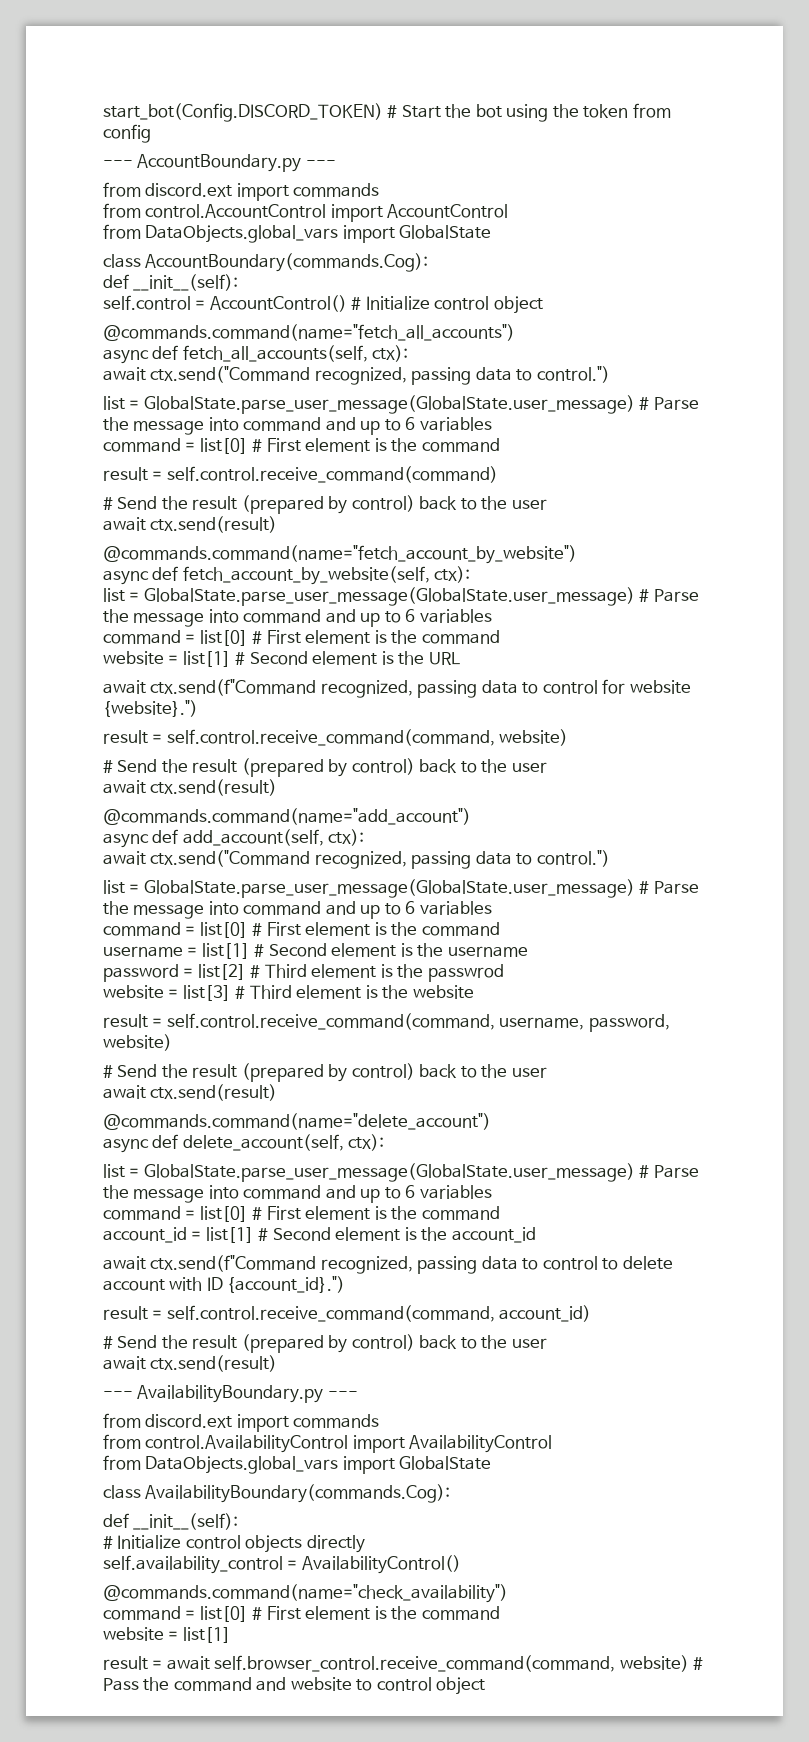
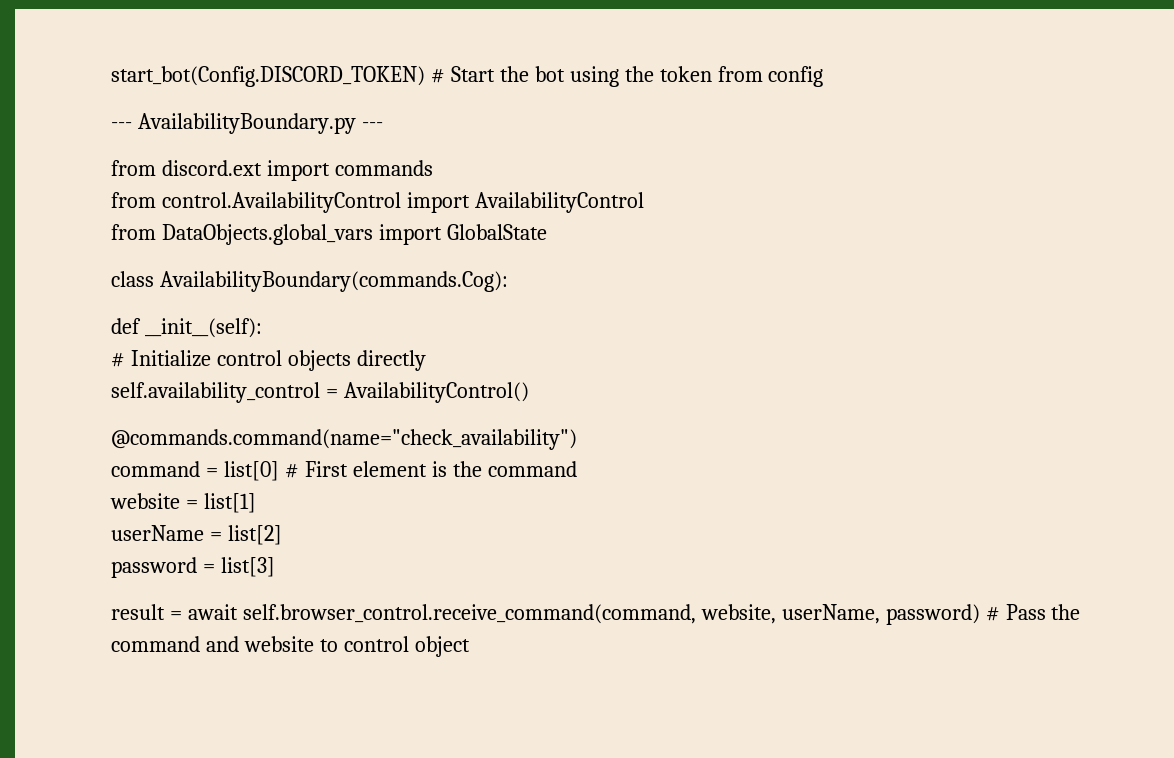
[103,154,336,172] [103,182,380,201] [103,203,509,222] [103,224,492,243] [103,253,429,272] [103,274,239,291] [103,295,543,314] [103,324,515,341] [103,345,409,364] [103,366,610,385] [103,395,699,414] [103,417,492,435] [103,438,500,454] [103,466,498,483] [103,495,547,514] [103,516,278,533] [103,545,577,564] [103,566,471,585] [103,587,699,606] [103,609,492,627] [103,630,500,646] [103,651,460,667] [103,679,691,698] [103,700,198,717] [103,729,569,746] [103,758,547,777] [103,779,278,796] [103,808,471,825] [103,829,365,848] [103,850,610,869] [103,879,699,898] [103,901,492,919] [103,922,500,938] [103,943,528,959] [103,964,504,982] [103,985,474,1001] [103,1013,670,1032] [103,1034,172,1051] [103,1063,547,1082] [103,1084,278,1101] [103,1113,491,1130] [103,1134,385,1153] [103,1163,699,1182] [103,1185,492,1203] [103,1206,500,1222] [103,1227,536,1243] [103,1255,673,1274] [103,1276,346,1293] [103,1305,592,1322] [103,1334,547,1353] [103,1355,278,1372] // --- AccountBoundary.py --- // from discord.ext import commands // from control.AccountControl import AccountControl // from DataObjects.global_vars import GlobalState // class AccountBoundary(commands.Cog): // def __init__(self): // self.control = AccountControl() # Initialize control object // @commands.command(name="fetch_all_accounts") // async def fetch_all_accounts(self, ctx): // await ctx.send("Command recognized, passing data to control.") // list = GlobalState.parse_user_message(GlobalState.user_message) # Parse the message into command and up to 6 variables // command = list[0] # First element is the command // result = self.control.receive_command(command) // # Send the result (prepared by control) back to the user // await ctx.send(result) // @commands.command(name="fetch_account_by_website") // async def fetch_account_by_website(self, ctx): // list = GlobalState.parse_user_message(GlobalState.user_message) # Parse the message into command and up to 6 variables // command = list[0] # First element is the command // website = list[1] # Second element is the URL // await ctx.send(f"Command recognized, passing data to control for website {website}.") // result = self.control.receive_command(command, website) // # Send the result (prepared by control) back to the user // await ctx.send(result) // @commands.command(name="add_account") // async def add_account(self, ctx): // await ctx.send("Command recognized, passing data to control.") // list = GlobalState.parse_user_message(GlobalState.user_message) # Parse the message into command and up to 6 variables // command = list[0] # First element is the command // username = list[1] # Second element is the username // password = list[2] # Third element is the passwrod // website = list[3] # Third element is the website // result = self.control.receive_command(command, username, password, website) // # Send the result (prepared by control) back to the user // await ctx.send(result) // @commands.command(name="delete_account") // async def delete_account(self, ctx): // list = GlobalState.parse_user_message(GlobalState.user_message) # Parse the message into command and up to 6 variables // command = list[0] # First element is the command // account_id = list[1] # Second element is the account_id // await ctx.send(f"Command recognized, passing data to control to delete account with ID {account_id}.") // result = self.control.receive_command(command, account_id) // # Send the result (prepared by control) back to the user // await ctx.send(result) -> (824, 76) none
(231, 1635) none -> [111,525,282,545] [111,557,275,578] // userName = list[2] // password = list[3]
[619,1655,689,1672] website) -> [700,604,980,625] website, userName, password)

